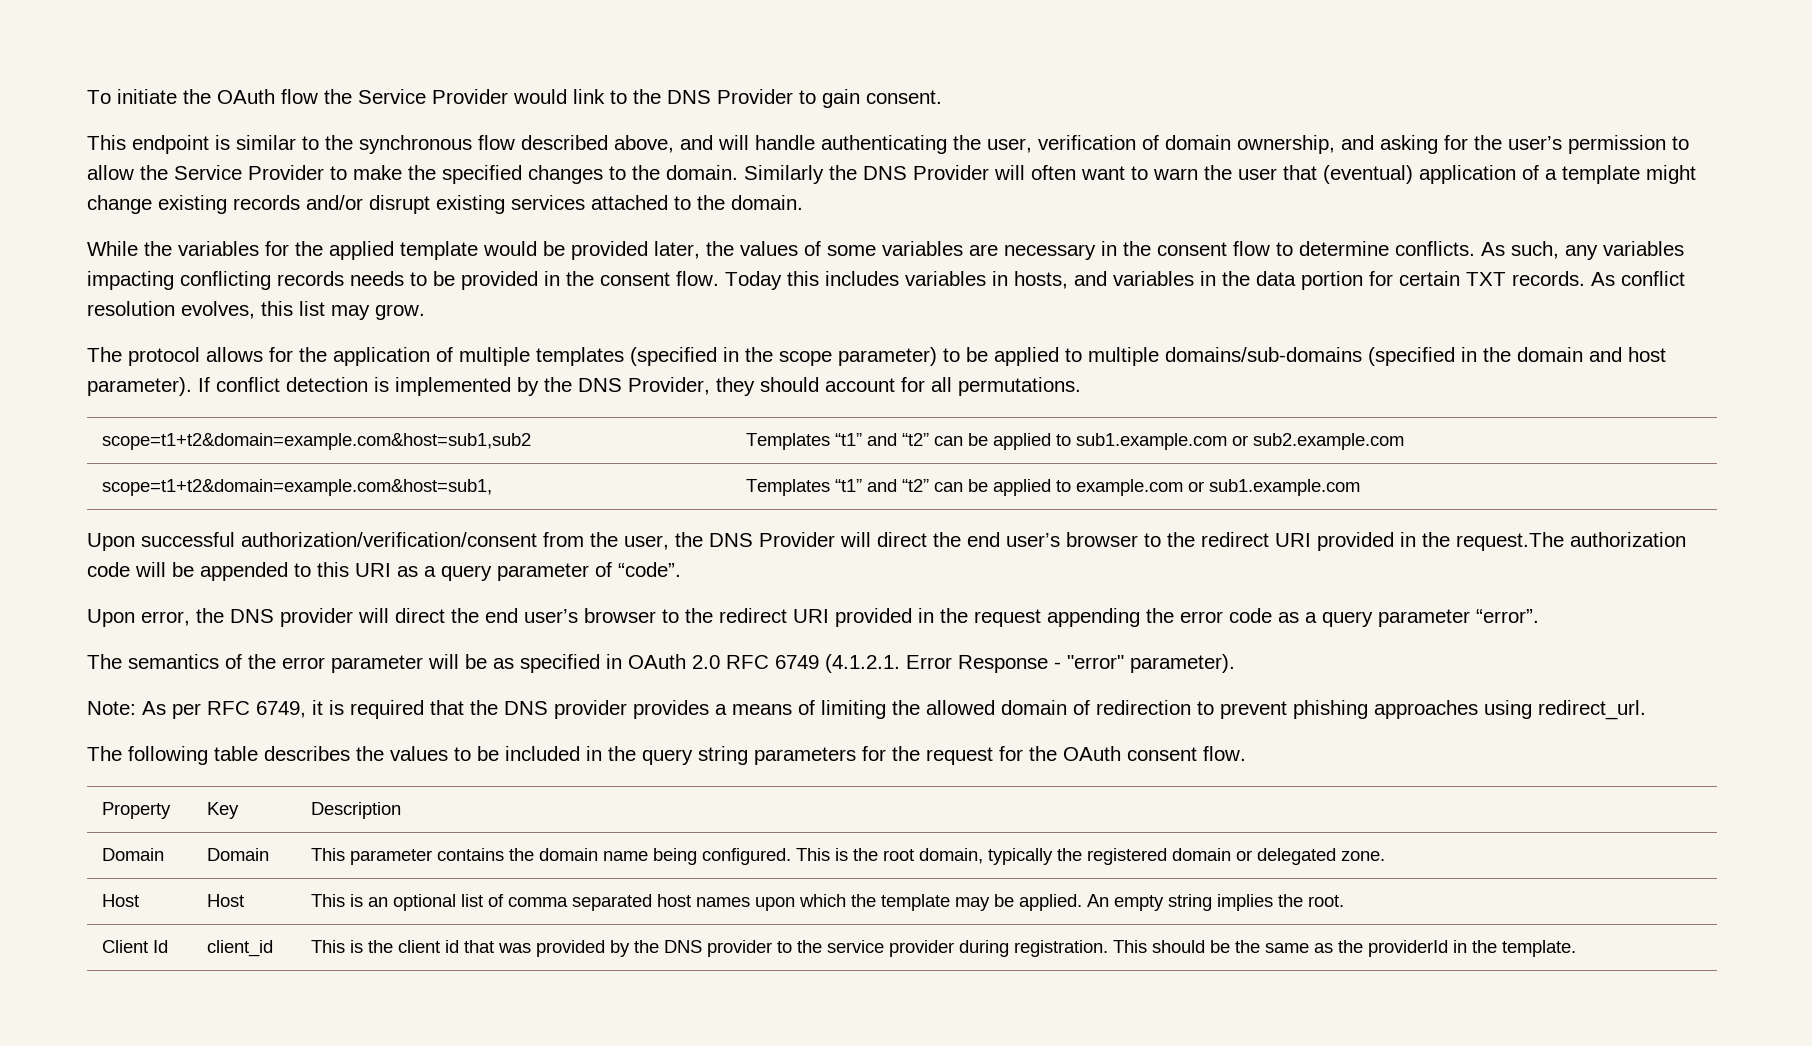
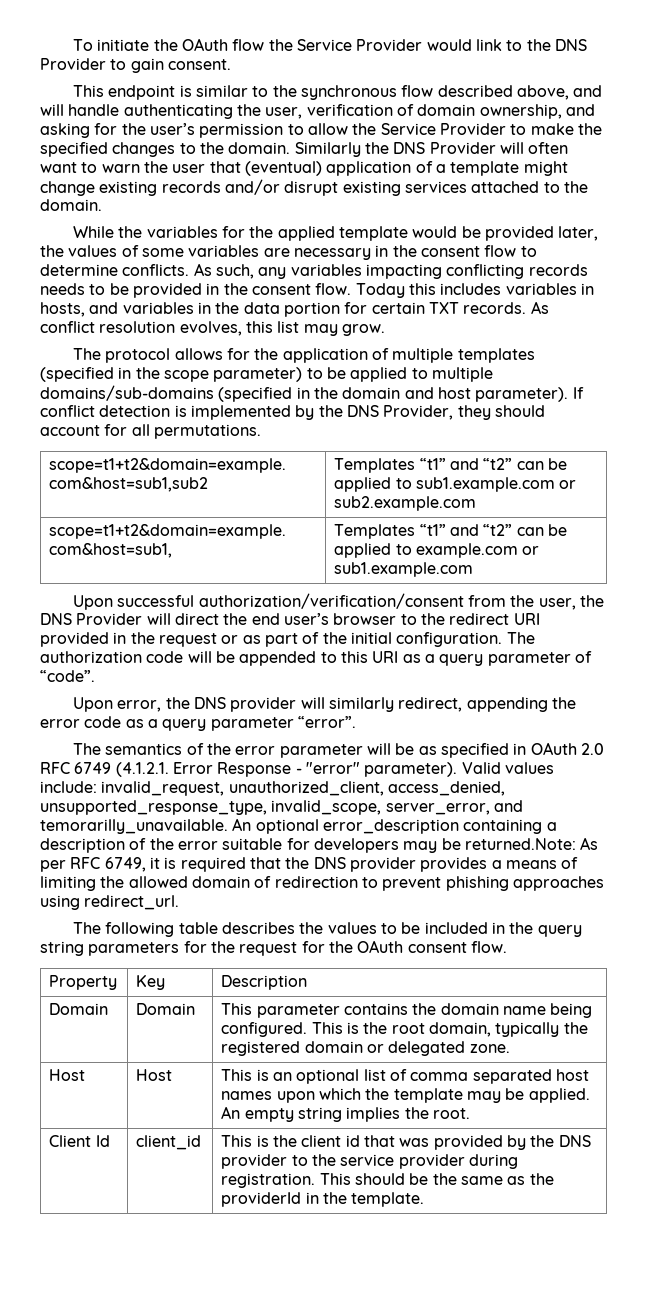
[1456,532,1564,551] request.The -> [158,632,535,647] request or as part of the initial configuration. The
[395,608,1041,627] direct the end user’s browser to the redirect URI provided in the request -> [328,697,463,712] similarly redirect,
[87,701,136,715] // Note: -> [461,762,554,774] [40,781,505,796] [40,800,523,815] [40,818,557,834] [40,838,576,853] Valid values include: invalid_request, unauthorized_client, access_denied, unsupported_response_type, invalid_scope, server_error, and temorarilly_unavailable. An optional error_description containing a description of the error suitable for developers may be returned.Note:

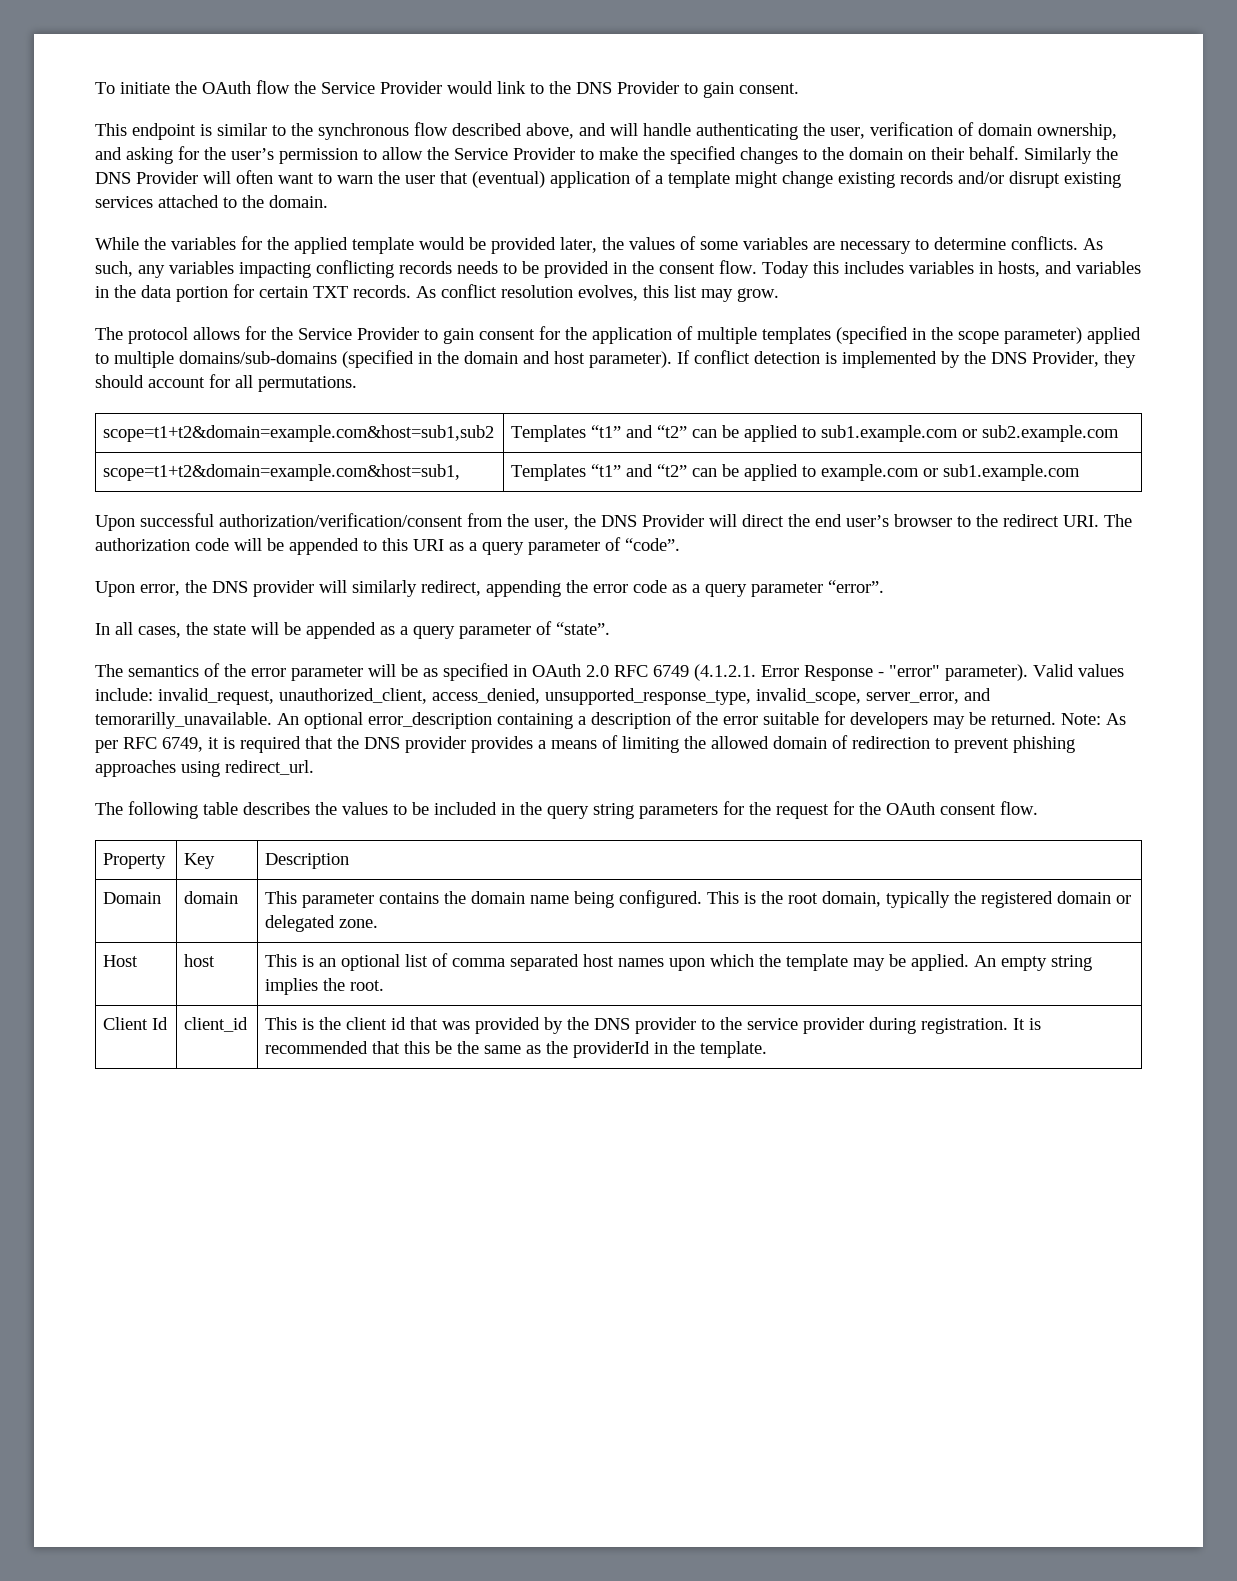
[228,142,291,154] domain. -> [849,146,1019,160] domain on their behalf.
[375,245,517,257] in the consent flow -> (911, 247) none
(279, 354) none -> [298,326,587,344] Service Provider to gain consent for the
[306,367,346,379] to be -> (1082, 335) none
[513,613,540,625] [40,632,503,647] URI provided in the request or as part of the initial configuration. -> [1063,515,1099,527] URI.
(356, 722) none -> [95,621,610,639] // In all cases, the state will be appended as a query parameter of “state”.
[464,838,576,850] returned.Note: -> [991,712,1101,725] returned. Note:
[136,1003,196,1015] Domain -> [184,891,239,904] domain
[136,1069,173,1081] Host -> [184,954,216,967] host
[319,1173,405,1185] This should -> [1013,1018,1042,1030] [265,1041,431,1054] It is recommended that this

